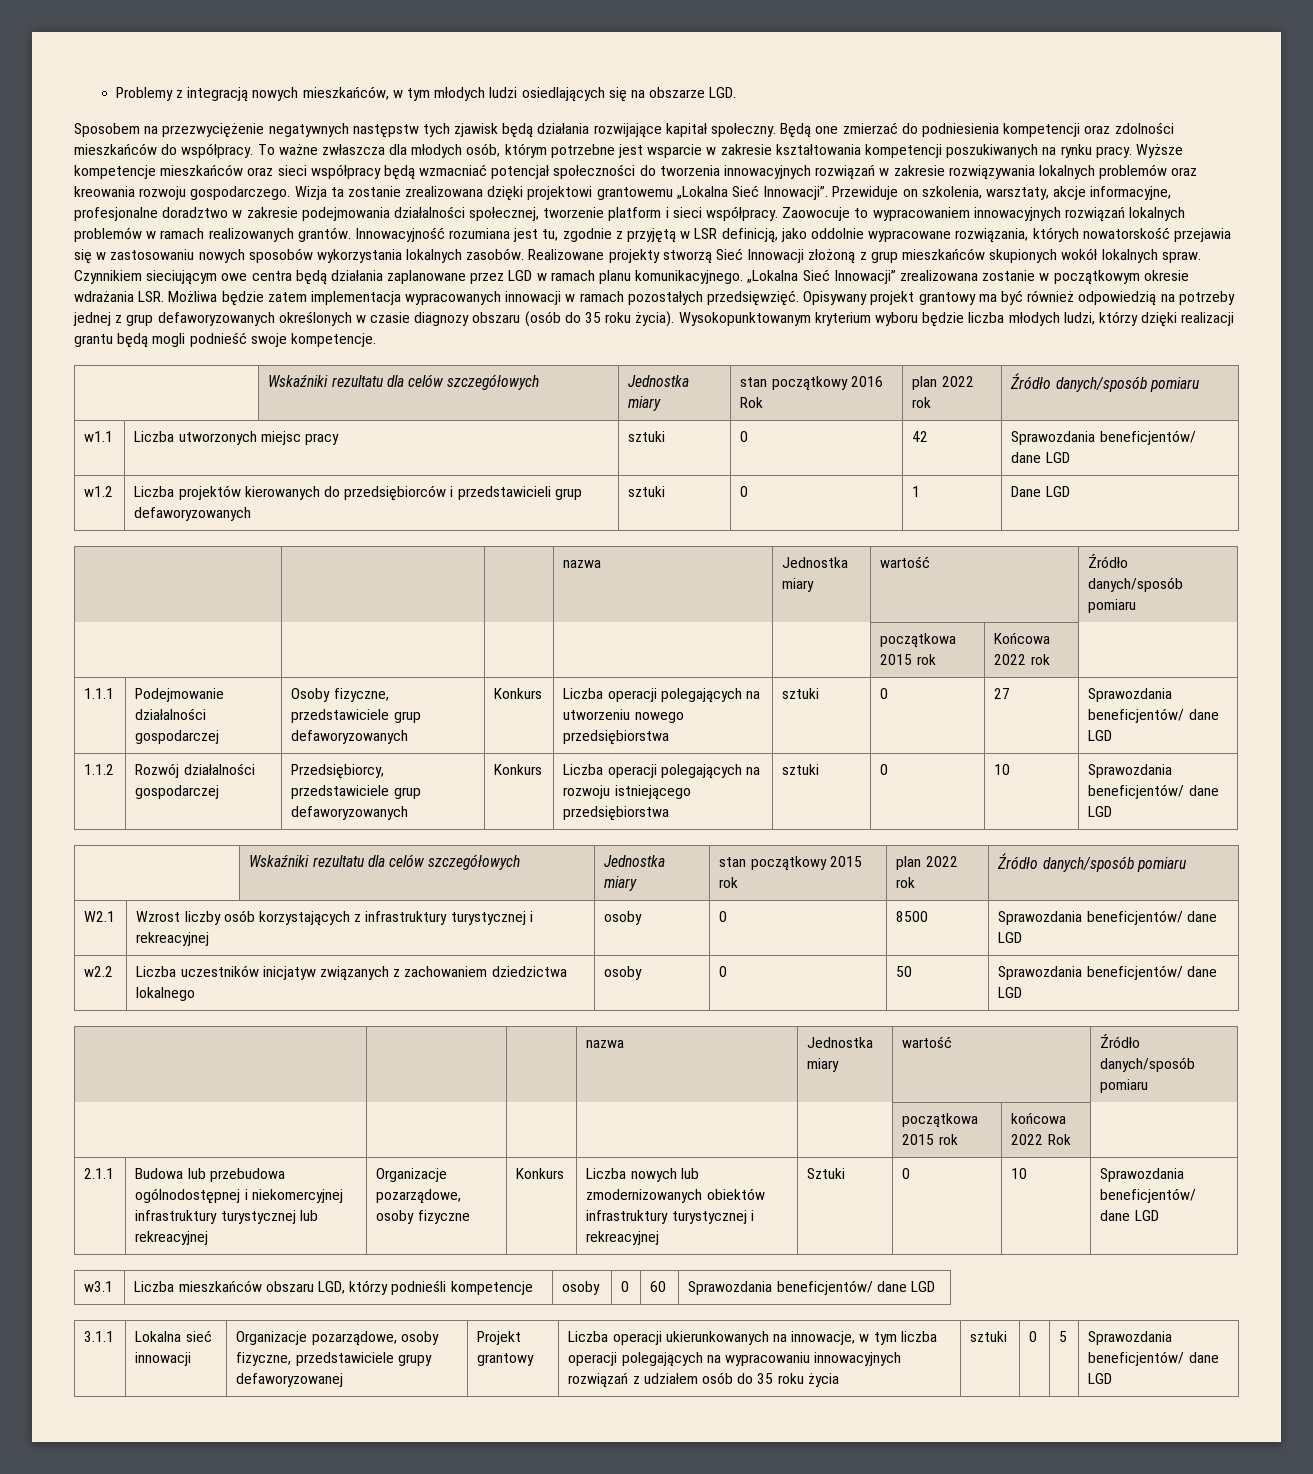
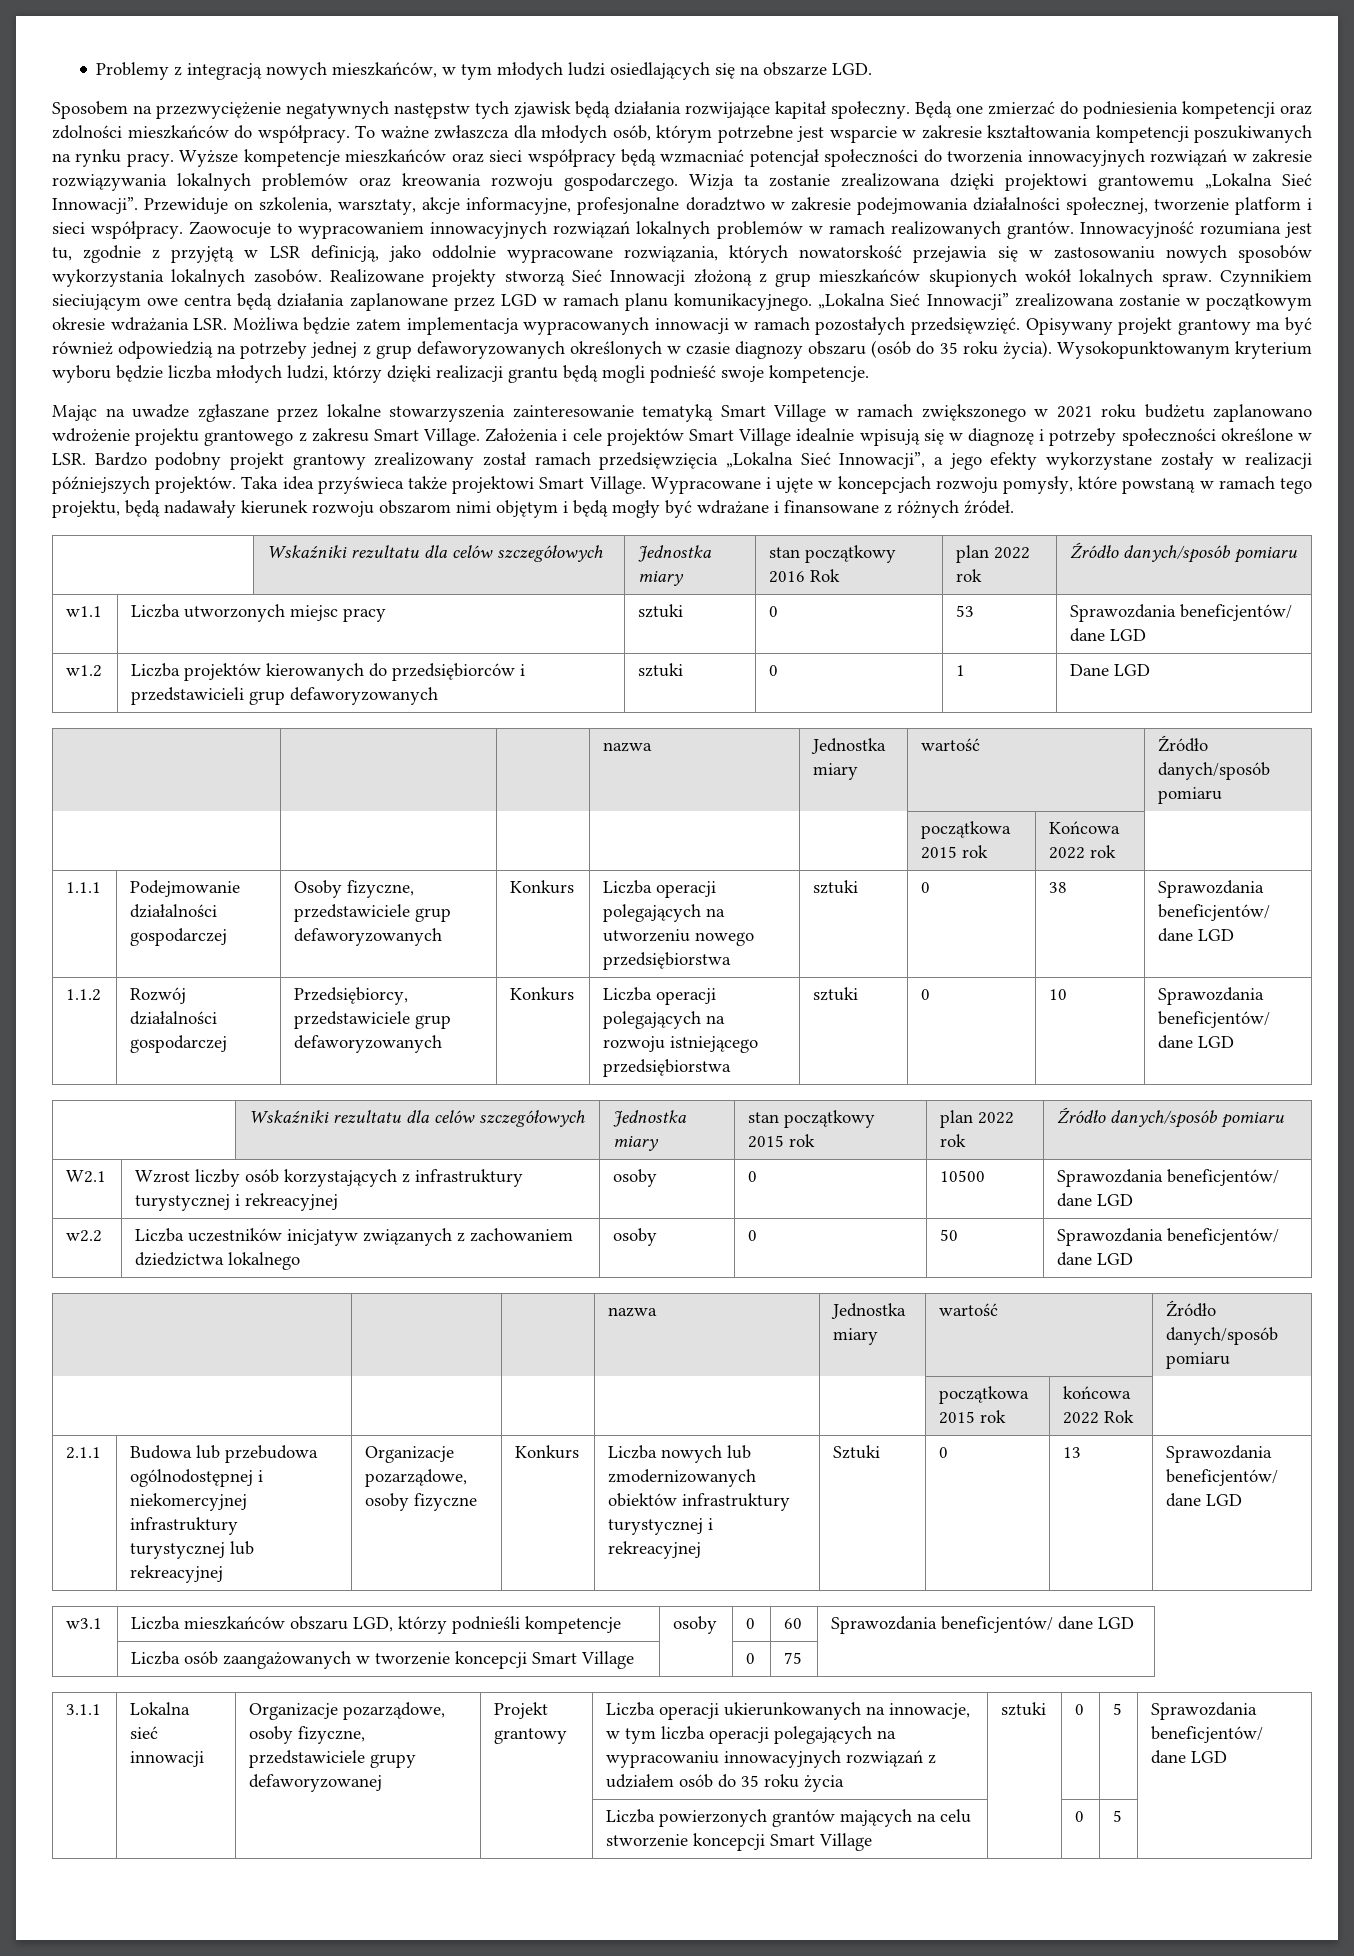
(376, 340) none -> [52,404,1312,422] [52,428,1312,446] [52,452,1312,470] [52,476,1313,494] [52,500,1014,518] // Mając na uwadze zgłaszane przez lokalne stowarzyszenia zainteresowanie tematyką Smart Village w ramach zwiększonego w 2021 roku budżetu zaplanowano wdrożenie projektu grantowego z zakresu Smart Village. Założenia i cele projektów Smart Village idealnie wpisują się w diagnozę i potrzeby społeczności określone w LSR. Bardzo podobny projekt grantowy zrealizowany został ramach przedsięwzięcia „Lokalna Sieć Innowacji”, a jego efekty wykorzystane zostały w realizacji późniejszych projektów. Taka idea przyświeca także projektowi Smart Village. Wypracowane i ujęte w koncepcjach rozwoju pomysły, które powstaną w ramach tego projektu, będą nadawały kierunek rozwoju obszarom nimi objętym i będą mogły być wdrażane i finansowane z różnych źródeł.
[912,431,929,442] 42 -> [956,605,975,617] 53
[994,688,1011,699] 27 -> [1049,882,1068,893] 38
[896,911,929,922] 8500 -> [940,1170,986,1182] 10500
[1011,1168,1028,1179] 10 -> [1063,1447,1082,1458] 13
(935, 1286) none -> [131,1651,635,1669] [746,1653,756,1664] [784,1652,803,1664] // | Liczba osób zaangażowanych w tworzenie koncepcji Smart Village | | 0 | 75 |
(1113, 1378) none -> [606,1809,972,1827] [606,1833,873,1851] [1075,1811,1085,1822] [1113,1810,1123,1822] // | | | | Liczba powierzonych grantów mających na celu stworzenie koncepcji Smart Village | | 0 | 5 |

